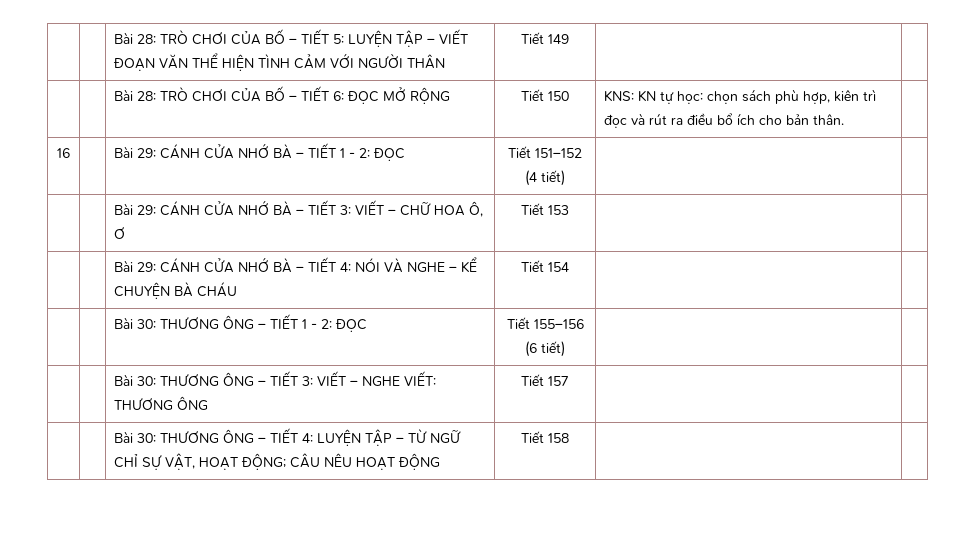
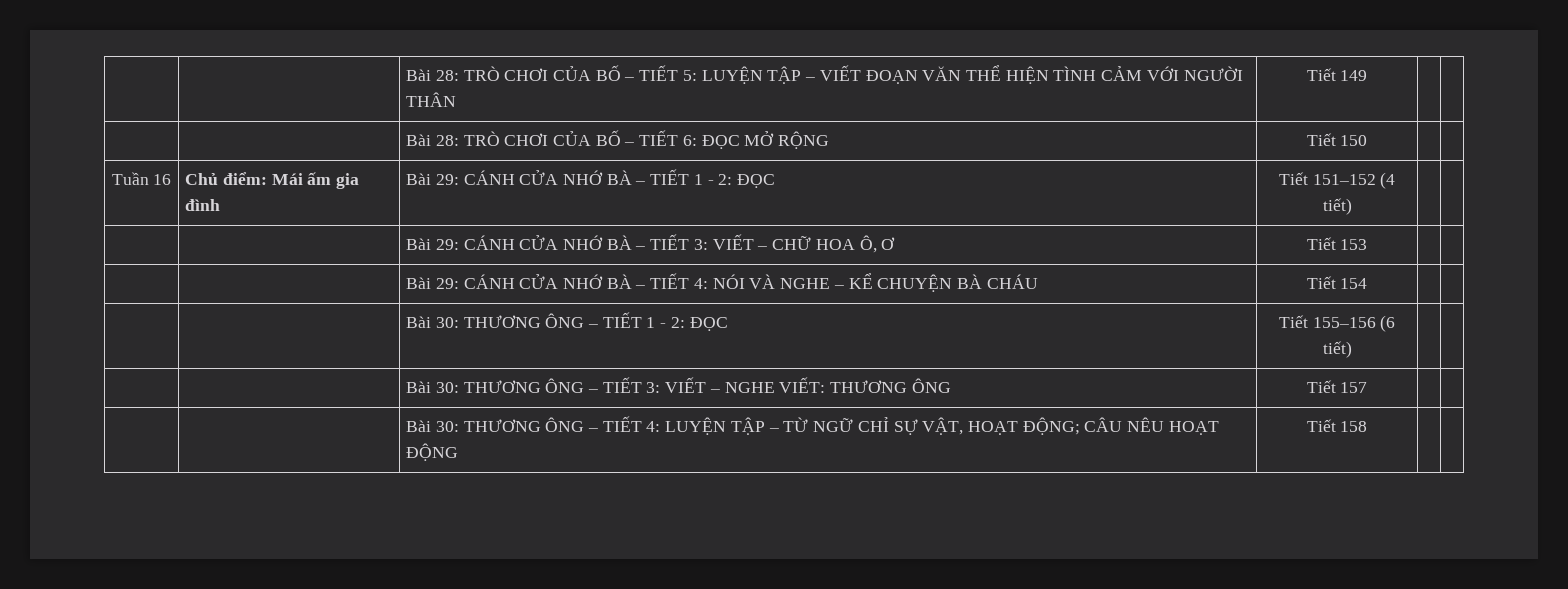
[604,89,877,104] [604,113,845,128] [57,148,70,158] KNS: KN tự học: chọn sách phù hợp, kiên trì đọc và rút ra điều bổ ích cho bản thân. | // 16 | -> [111,172,172,185] [185,172,359,189] [185,199,221,211] | // Tuần 16 | Chủ điểm: Mái ấm gia đình

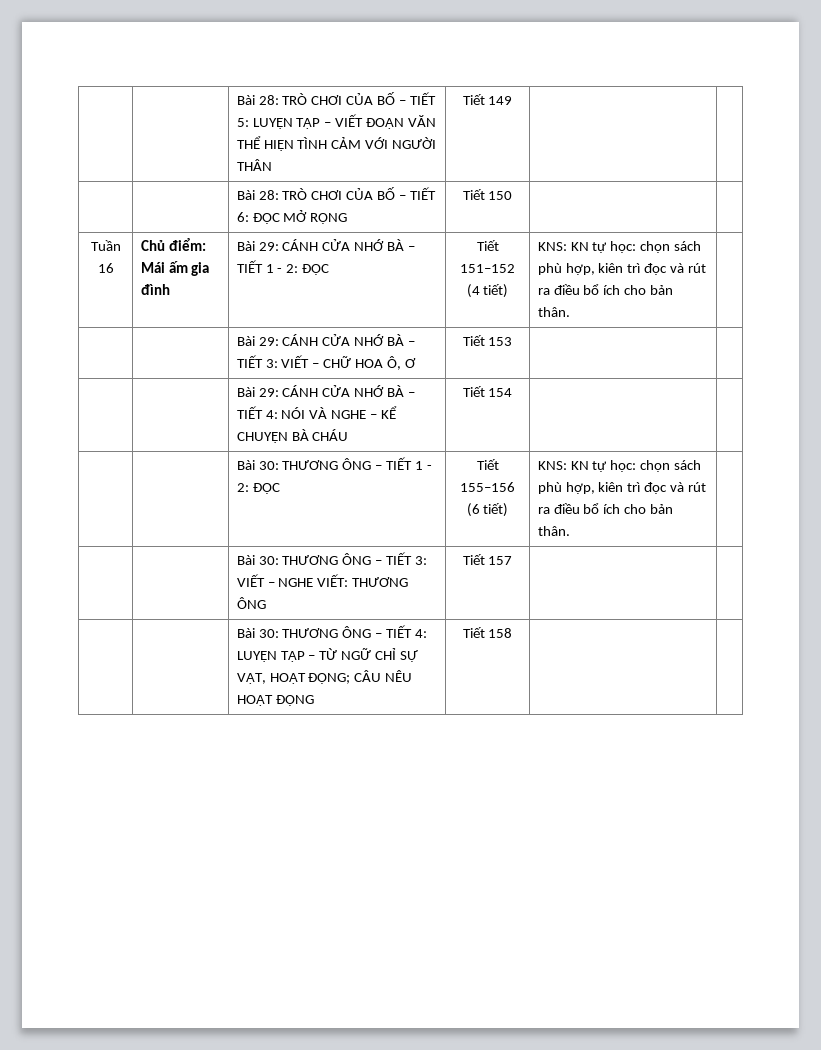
(1352, 206) none -> [537,241,702,253] [537,263,707,275] [537,284,674,295] [537,307,570,317] KNS: KN tự học: chọn sách phù hợp, kiên trì đọc và rút ra điều bổ ích cho bản thân.
(1352, 349) none -> [537,460,702,472] [537,482,707,494] [537,503,674,514] [537,526,570,536] KNS: KN tự học: chọn sách phù hợp, kiên trì đọc và rút ra điều bổ ích cho bản thân.

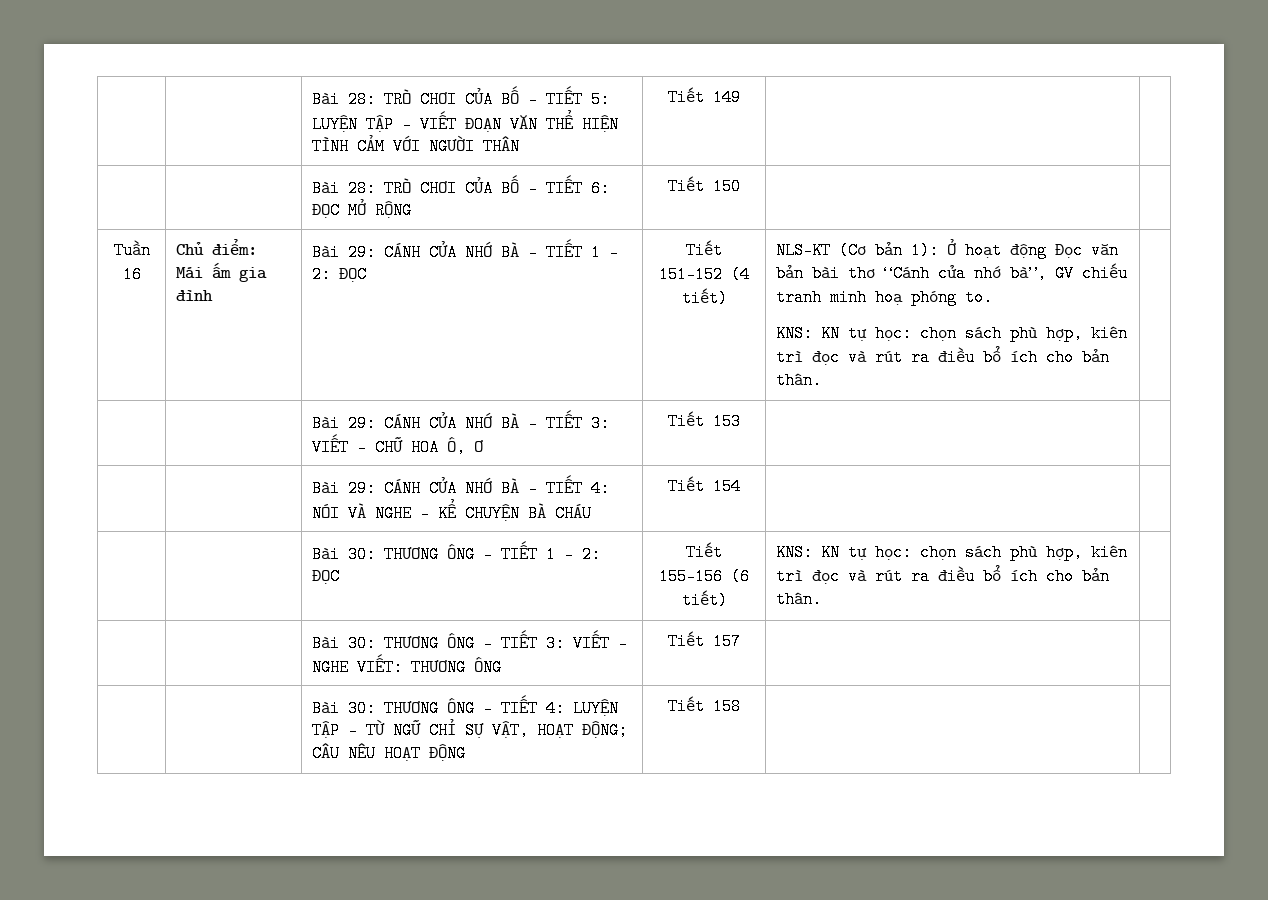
(509, 291) none -> [775,239,1119,259] [775,263,1128,282] [775,289,993,306] NLS-KT (Cơ bản 1): Ở hoạt động Đọc văn bản bài thơ “Cánh cửa nhớ bà”, GV chiếu tranh minh hoạ phóng to. //

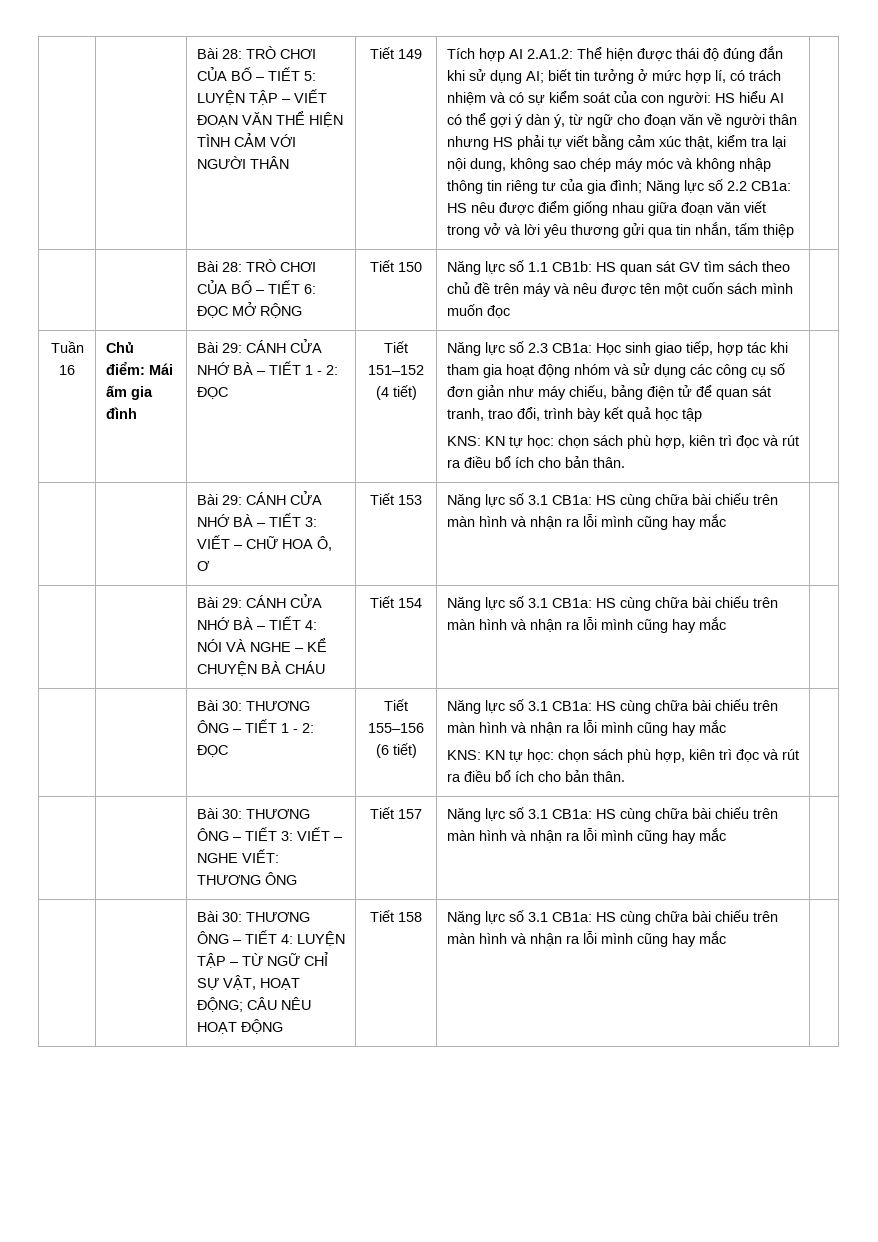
(741, 97) none -> [446,46,783,62] [446,69,781,84] [446,91,784,106] [446,113,797,128] [446,134,786,150] [446,158,771,172] [446,179,791,194] [446,201,766,216] [446,222,794,238] Tích hợp AI 2.A1.2: Thể hiện được thái độ đúng đắn khi sử dụng AI; biết tin tưởng ở mức hợp lí, có trách nhiệm và có sự kiểm soát của con người: HS hiểu AI có thể gợi ý dàn ý, từ ngữ cho đoạn văn về người thân nhưng HS phải tự viết bằng cảm xúc thật, kiểm tra lại nội dung, không sao chép máy móc và không nhập thông tin riêng tư của gia đình; Năng lực số 2.2 CB1a: HS nêu được điểm giống nhau giữa đoạn văn viết trong vở và lời yêu thương gửi qua tin nhắn, tấm thiệp
(741, 186) none -> [446,260,790,275] [446,282,793,297] [446,304,510,318] Năng lực số 1.1 CB1b: HS quan sát GV tìm sách theo chủ đề trên máy và nêu được tên một cuốn sách mình muốn đọc
[775,239,1119,259] [775,263,1128,282] [775,289,993,306] NLS-KT (Cơ bản 1): Ở hoạt động Đọc văn bản bài thơ “Cánh cửa nhớ bà”, GV chiếu tranh minh hoạ phóng to. -> [446,341,788,356] [446,363,785,378] [446,385,771,400] [446,407,702,422] Năng lực số 2.3 CB1a: Học sinh giao tiếp, hợp tác khi tham gia hoạt động nhóm và sử dụng các công cụ số đơn giản như máy chiếu, bảng điện tử để quan sát tranh, trao đổi, trình bày kết quả học tập
(741, 421) none -> [446,493,778,508] [446,514,726,530] Năng lực số 3.1 CB1a: HS cùng chữa bài chiếu trên màn hình và nhận ra lỗi mình cũng hay mắc
(741, 486) none -> [446,596,778,611] [446,617,726,633] Năng lực số 3.1 CB1a: HS cùng chữa bài chiếu trên màn hình và nhận ra lỗi mình cũng hay mắc
(728, 599) none -> [446,699,778,714] [446,720,726,736] Năng lực số 3.1 CB1a: HS cùng chữa bài chiếu trên màn hình và nhận ra lỗi mình cũng hay mắc //
(741, 641) none -> [446,807,778,822] [446,828,726,844] Năng lực số 3.1 CB1a: HS cùng chữa bài chiếu trên màn hình và nhận ra lỗi mình cũng hay mắc
(741, 706) none -> [446,910,778,925] [446,931,726,947] Năng lực số 3.1 CB1a: HS cùng chữa bài chiếu trên màn hình và nhận ra lỗi mình cũng hay mắc

